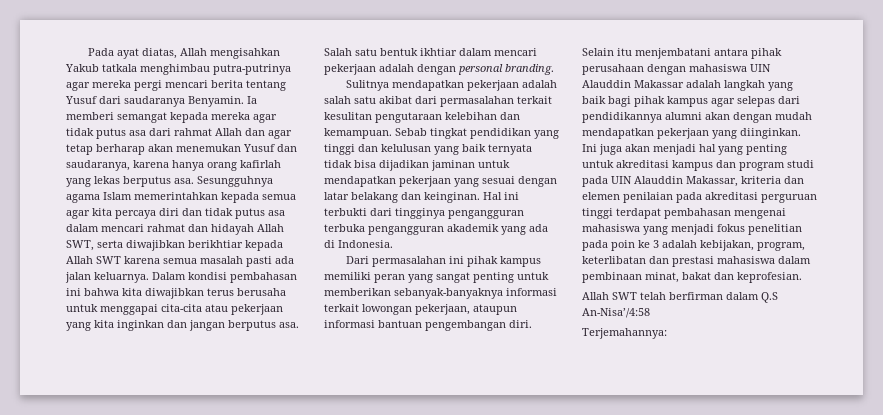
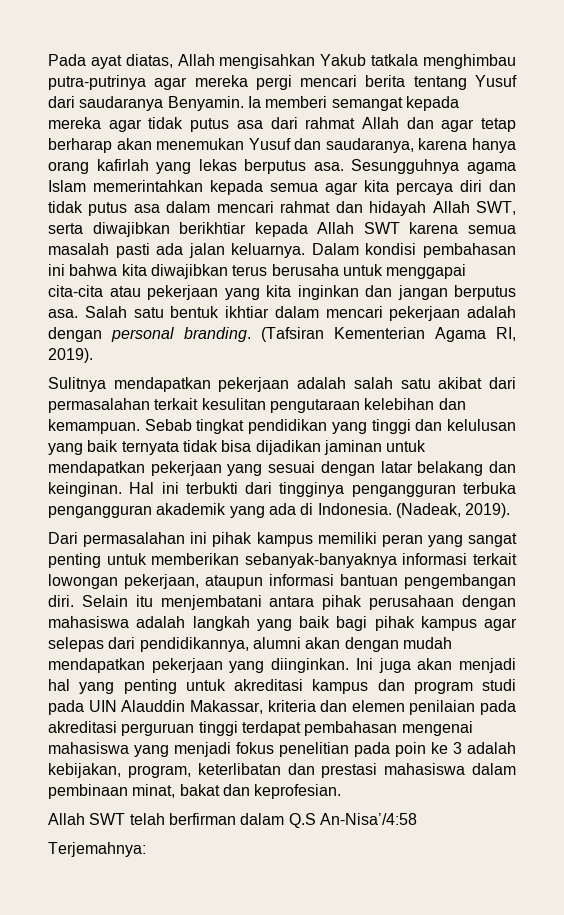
(554, 69) none -> [261,327,516,342] [48,348,93,363] (Tafsiran Kementerian Agama RI, 2019).
(393, 244) none -> [395,503,511,518] (Nadeak, 2019).
[750,64,771,72] [582,80,684,88] UIN Alauddin Makassar -> (129, 622) none
[582,112,662,123] pendidikannya -> [139,637,249,652] pendidikannya,
[582,328,667,339] Terjemahannya: -> [48,842,146,857] Terjemahnya:

